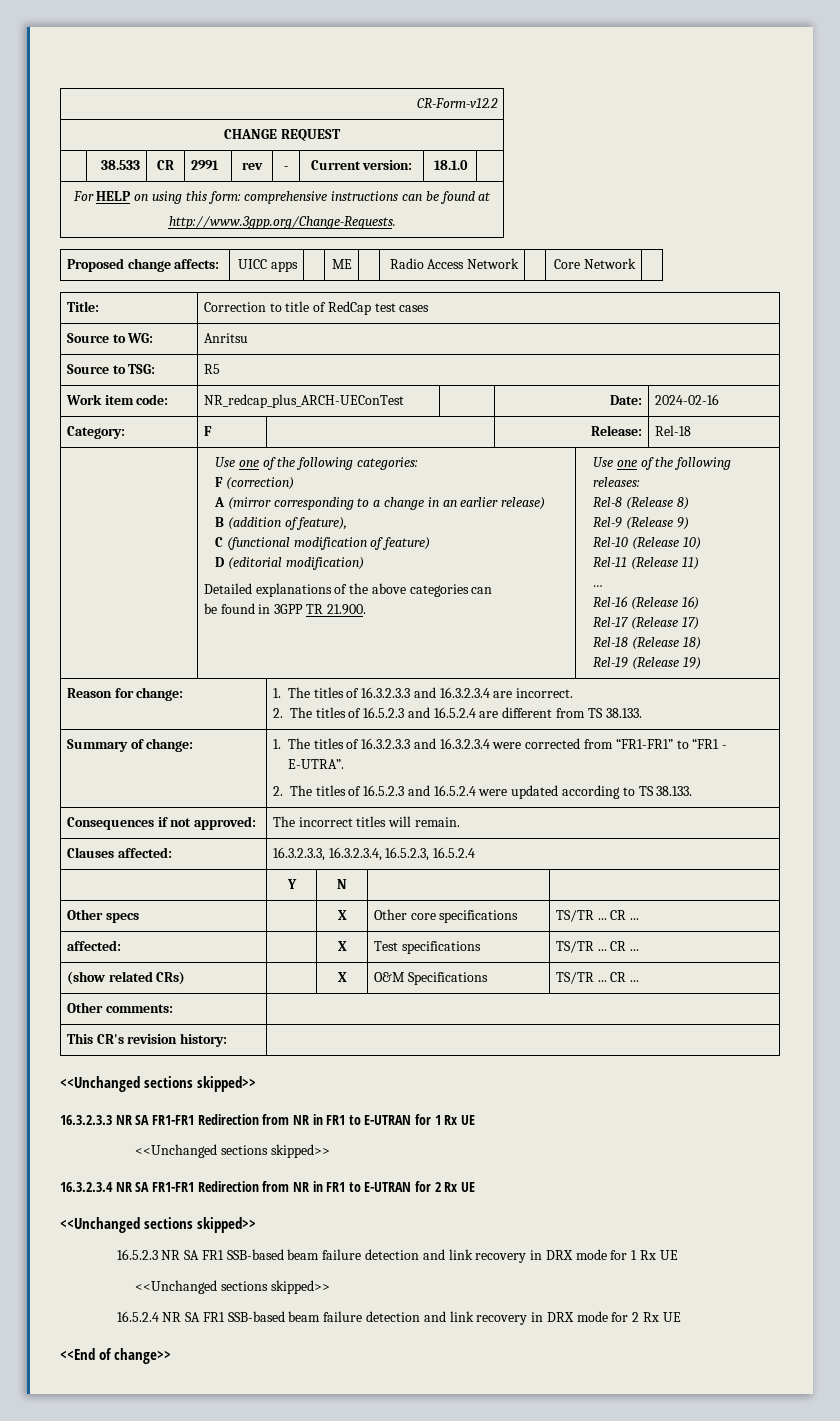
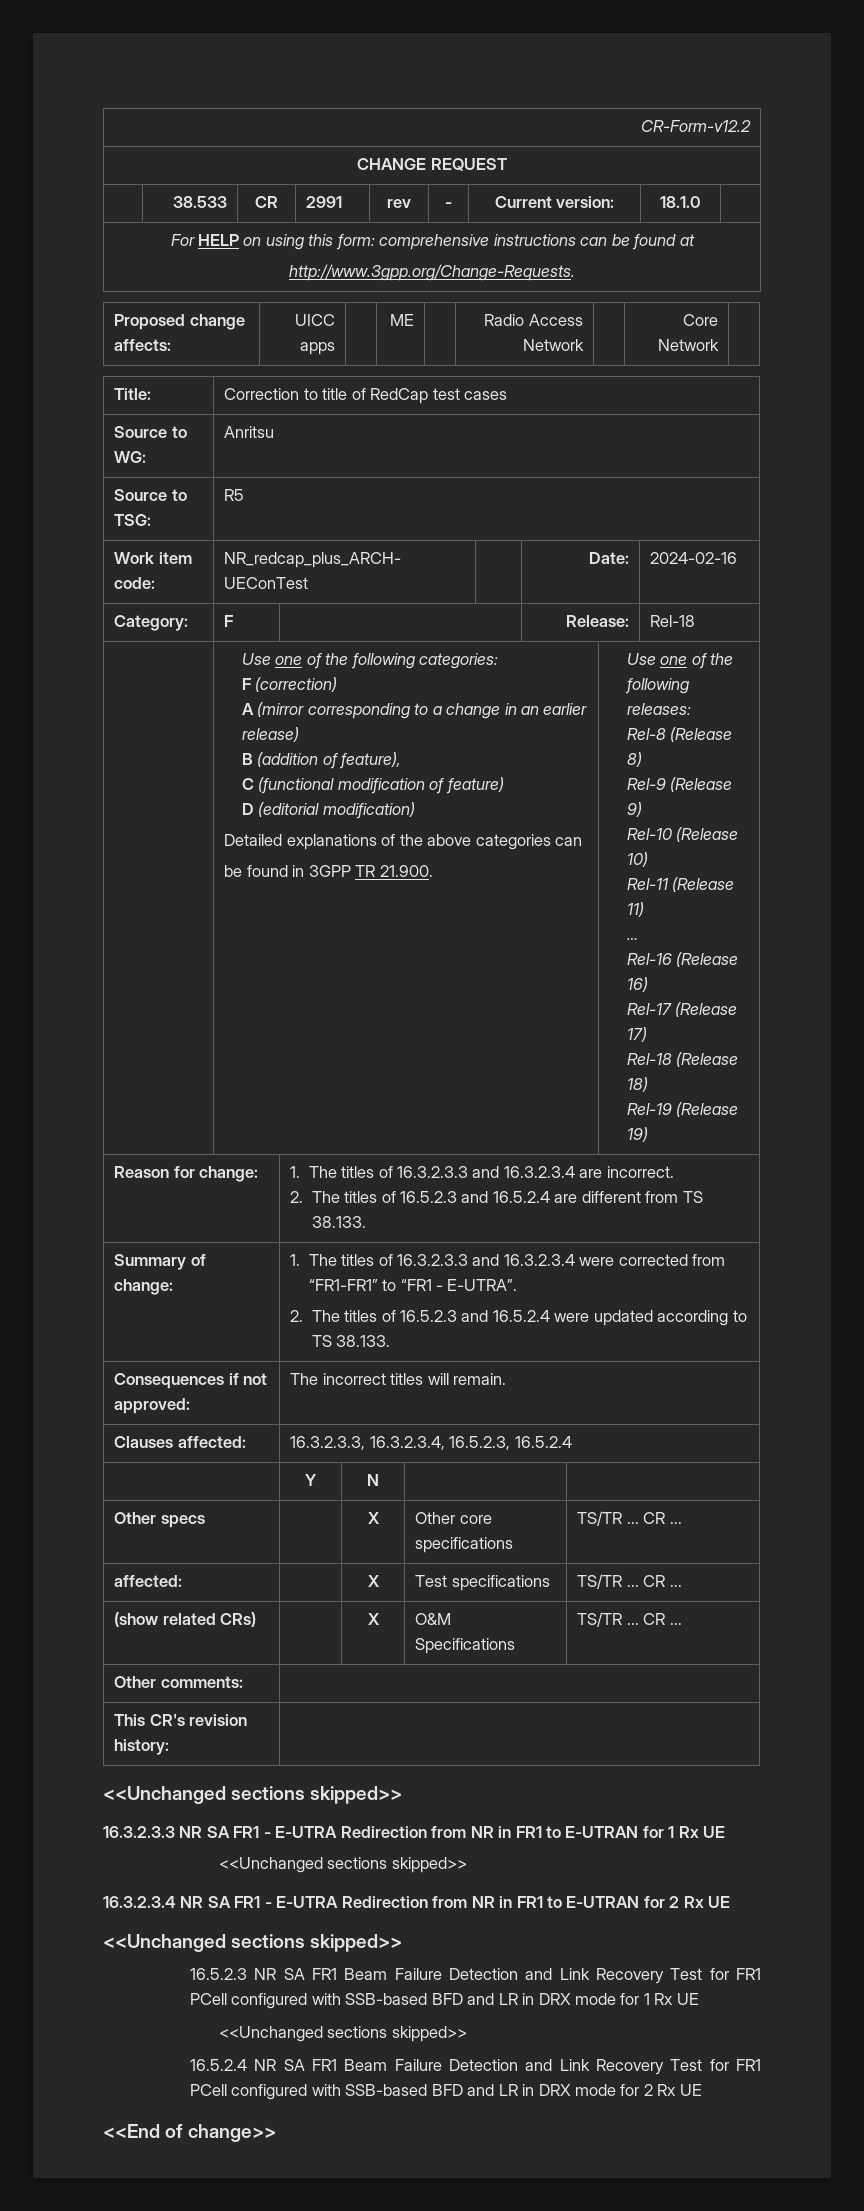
[151,1115,194,1125] FR1-FR1 -> [233,1826,338,1838] FR1 - E-UTRA
[151,1182,194,1192] FR1-FR1 -> [234,1896,339,1908] FR1 - E-UTRA
[226,1249,527,1263] SSB-based beam failure detection and link recovery -> [344,1968,761,1984] [189,1993,518,2009] Beam Failure Detection and Link Recovery Test for FR1 PCell configured with SSB-based BFD and LR
[227,1311,528,1325] SSB-based beam failure detection and link recovery -> [344,2059,761,2075] [189,2084,518,2100] Beam Failure Detection and Link Recovery Test for FR1 PCell configured with SSB-based BFD and LR

